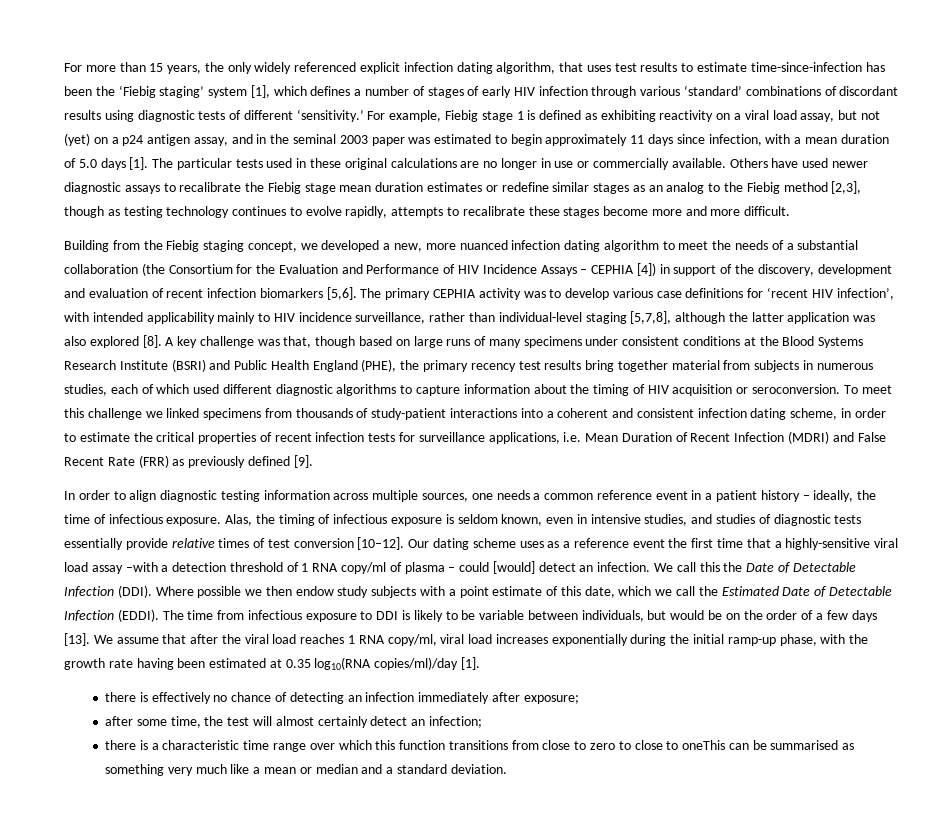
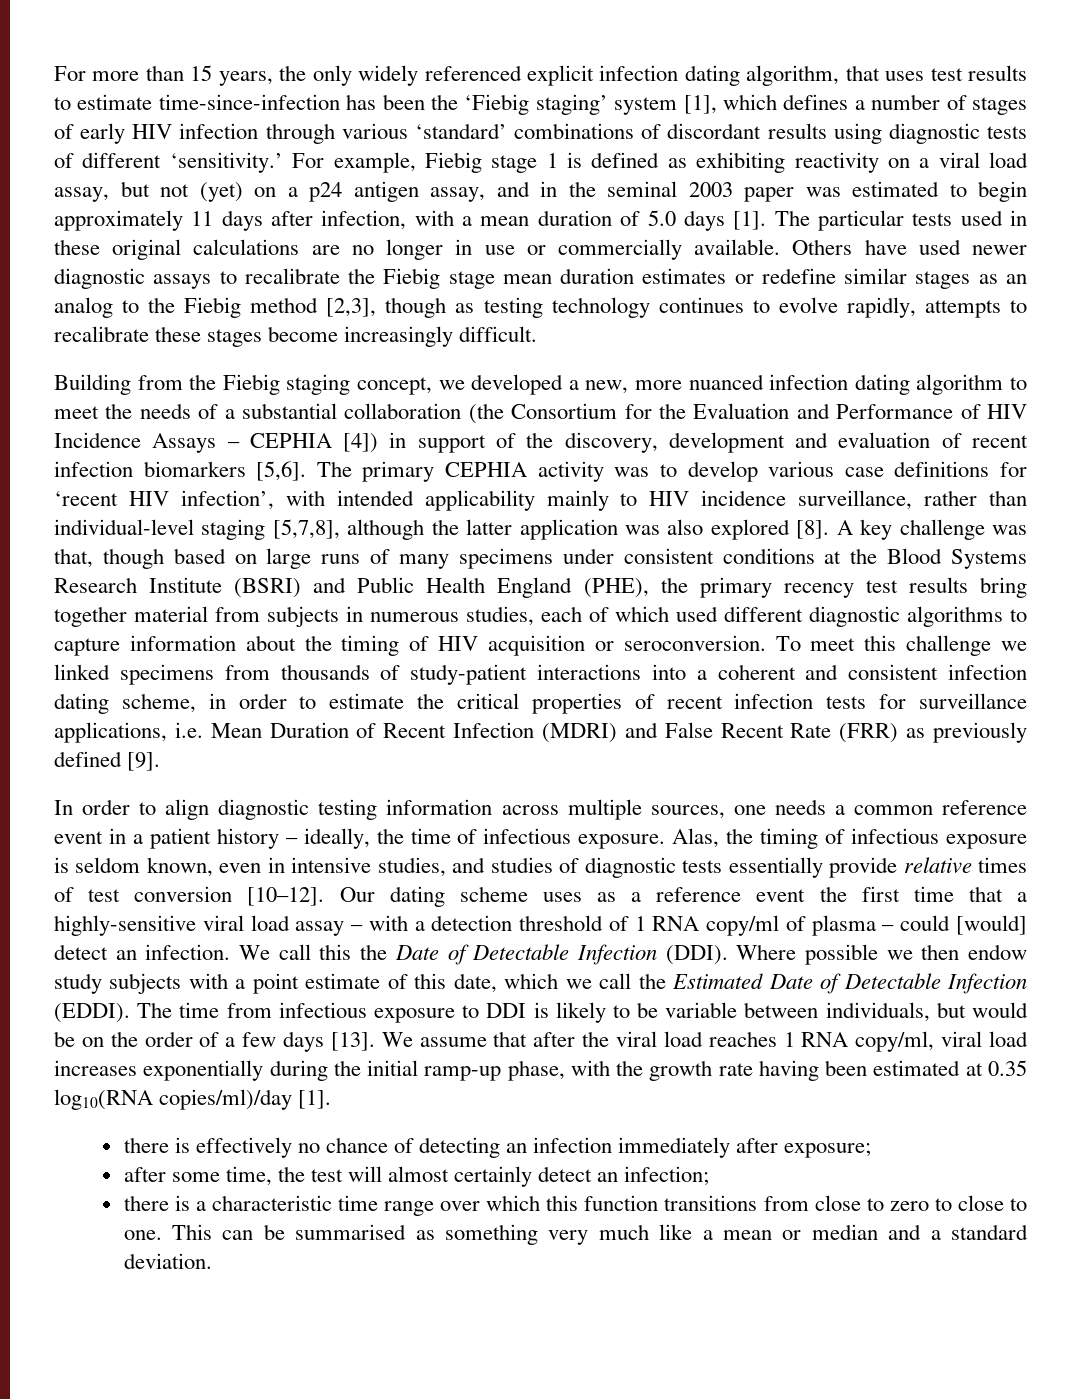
[676,134,705,144] since -> [271,211,314,226] after
[651,206,741,216] more and more -> [344,326,454,347] increasingly
[125,562,158,572] –with -> [351,915,408,931] – with
[682,740,726,750] oneThis -> [123,1224,213,1240] one. This

